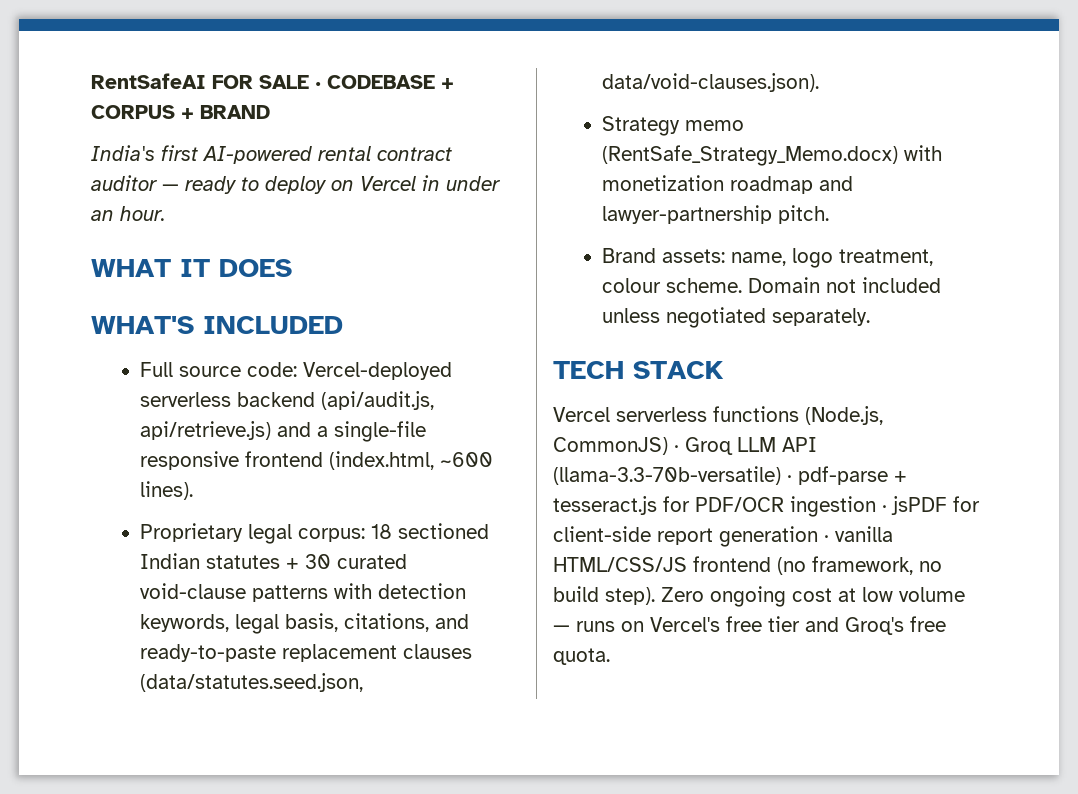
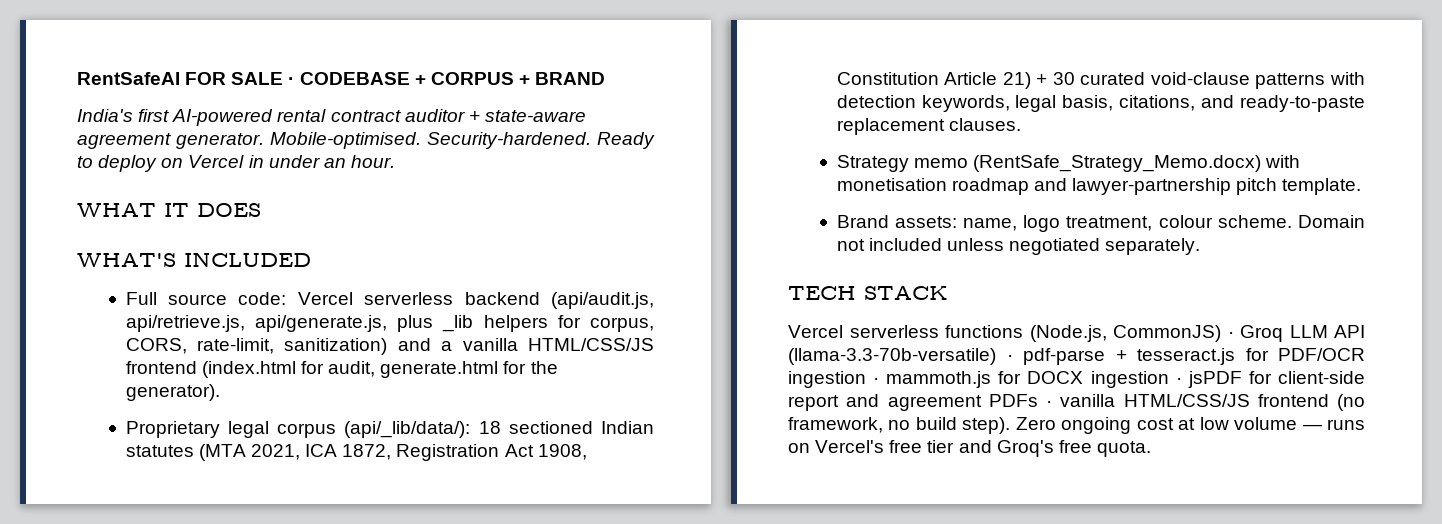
[162,176,237,194] — ready -> [468,110,586,122] [77,132,655,149] + state-aware agreement generator. Mobile-optimised. Security-hardened. Ready
[303,362,453,380] Vercel-deployed -> [297,292,353,305] Vercel
[140,421,427,442] [140,451,494,470] [140,481,194,500] api/retrieve.js) and a single-file responsive frontend (index.html, ~600 lines). -> [125,315,654,332] [125,338,654,355] [125,361,558,378] [125,384,220,401] api/retrieve.js, api/generate.js, plus _lib helpers for corpus, CORS, rate-limit, sanitization) and a vanilla HTML/CSS/JS frontend (index.html for audit, generate.html for the generator).
[298,528,366,542] corpus: -> [277,421,471,438] corpus (api/_lib/data/):
(281, 562) none -> [198,444,587,461] [836,72,1031,89] (MTA 2021, ICA 1872, Registration Act 1908, Constitution Article 21)
[403,644,473,659] [140,673,364,692] [602,73,820,92] clauses (data/statutes.seed.json, data/void-clauses.json). -> [948,118,1021,131] clauses.
[602,175,725,191] monetization -> [836,178,947,191] monetisation
[778,205,830,224] pitch. -> [1236,178,1362,195] pitch template.
(887, 508) none -> [886,371,1182,388] mammoth.js for DOCX ingestion ·
[719,526,818,547] generation -> [846,394,1038,411] and agreement PDFs

